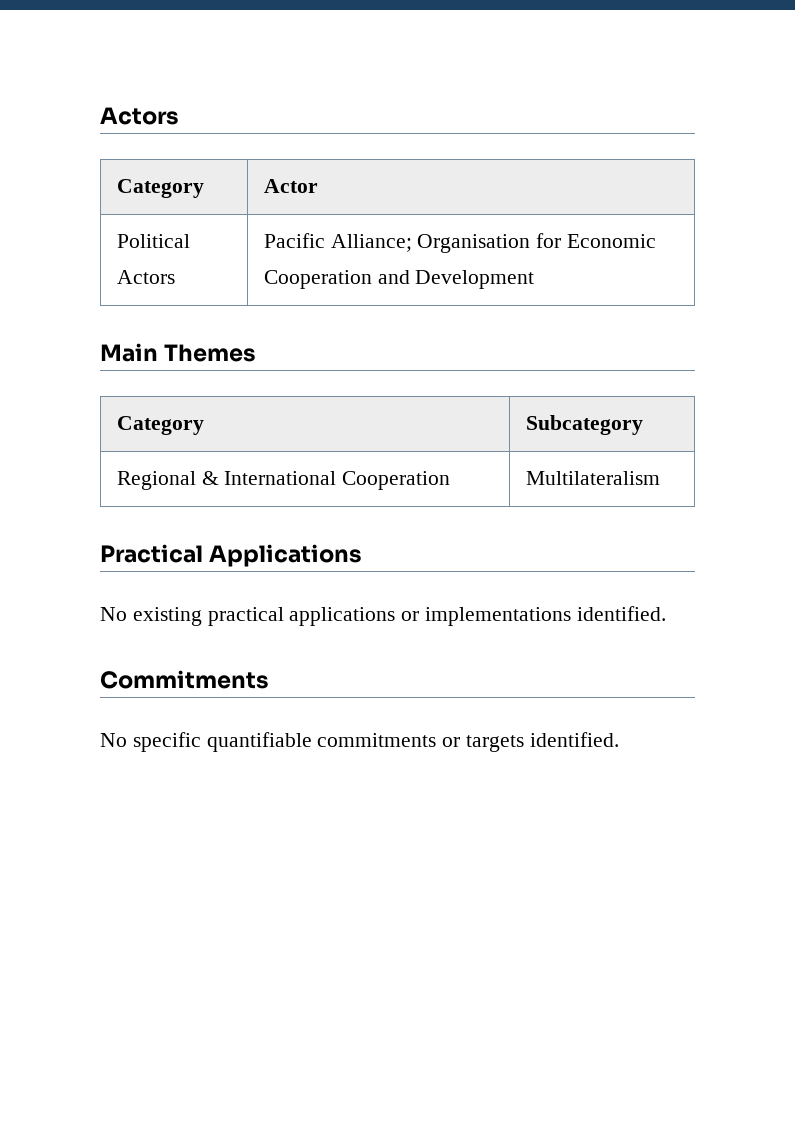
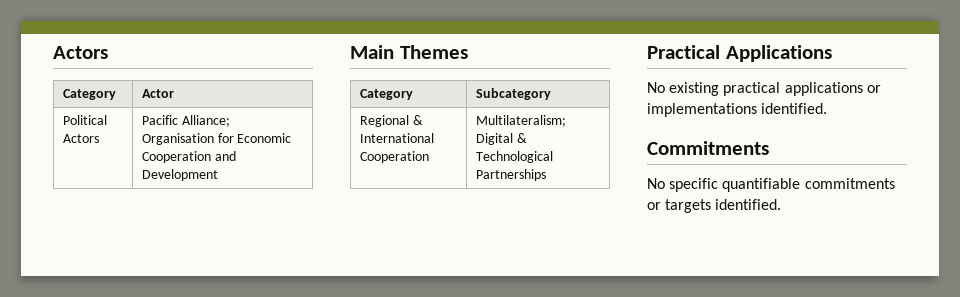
[525,471,660,485] Multilateralism -> [475,115,566,127] [475,133,527,145] [475,151,553,163] [475,169,546,181] Multilateralism; Digital & Technological Partnerships

